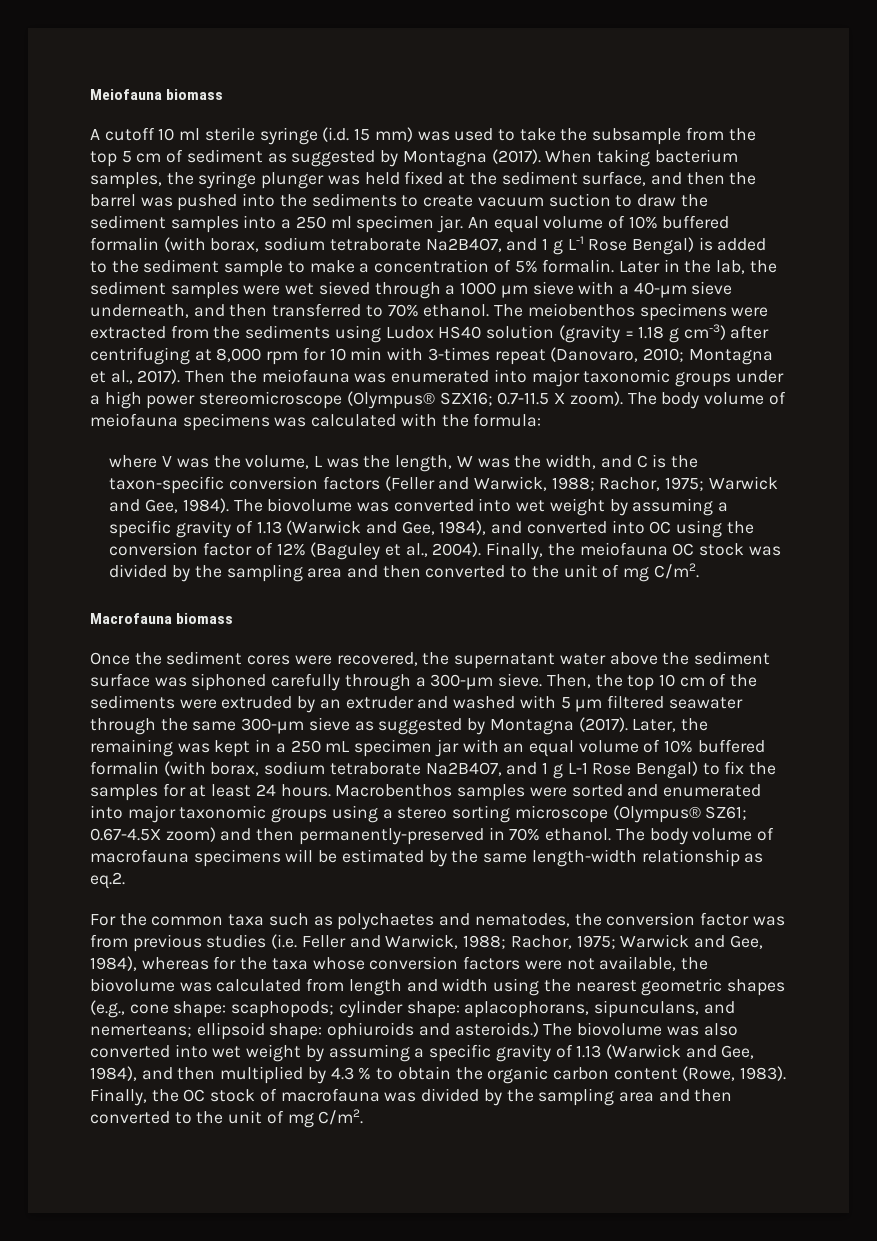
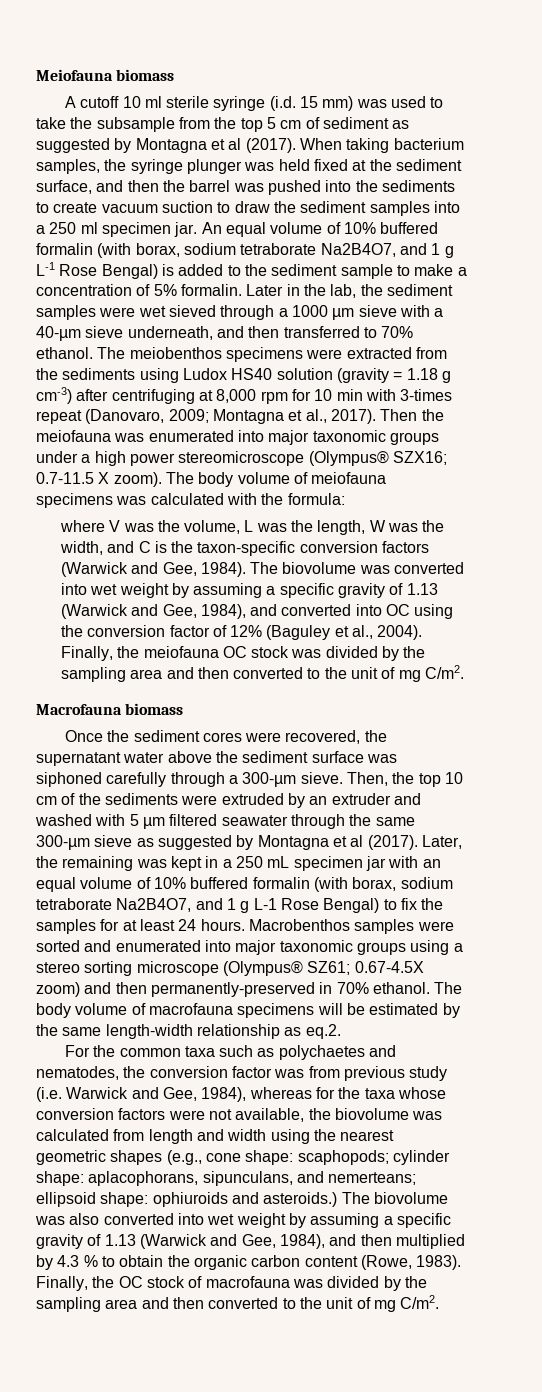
(487, 159) none -> [210,138,242,150] et al
[642,348,684,362] 2010; -> [168,409,209,423] 2009;
[384,476,778,491] (Feller and Warwick, 1988; Rachor, 1975; Warwick -> [60,562,128,577] (Warwick
(574, 727) none -> [332,835,364,847] et al
[206,934,616,949] studies (i.e. Feller and Warwick, 1988; Rachor, 1975; -> [409,1066,448,1081] [36,1087,62,1102] study (i.e.

